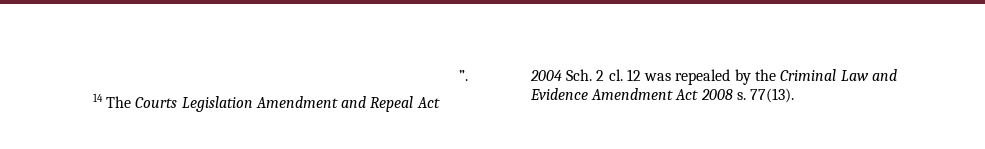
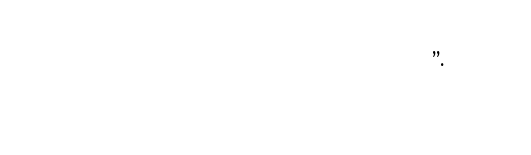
[92,93,440,112] [529,69,898,85] [529,88,795,103] // 14 The Courts Legislation Amendment and Repeal Act 2004 Sch. 2 cl. 12 was repealed by the Criminal Law and Evidence Amendment Act 2008 s. 77(13). -> (445, 58) none

